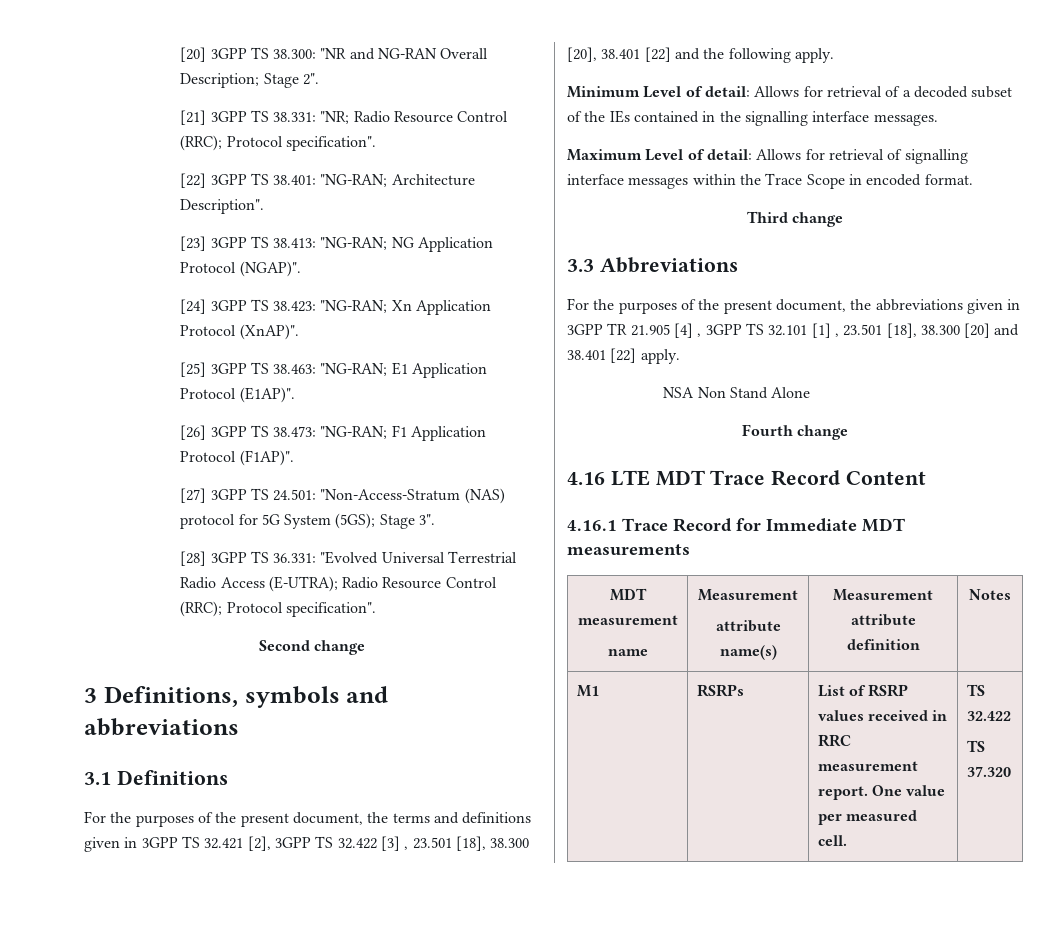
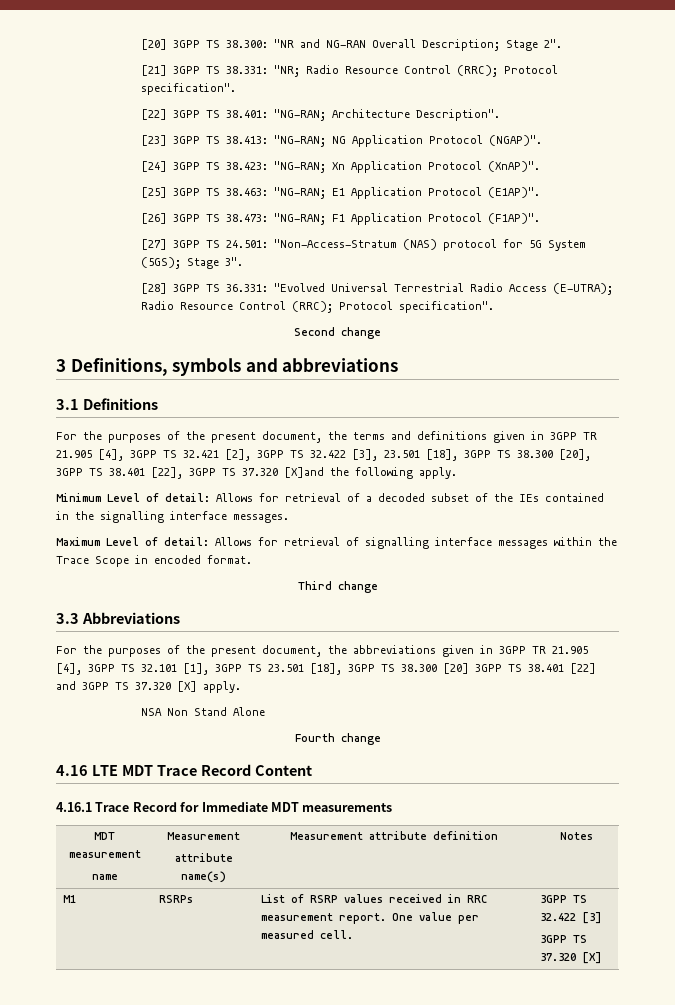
(178, 842) none -> [583,432,597,440] [56,449,157,461] TR 21.905 [4], 3GPP
[380,836,530,851] [567,47,700,62] [3] , 23.501 [18], 38.300 [20], 38.401 [22] and -> [352,449,591,461] [56,467,324,479] [3], 23.501 [18], 3GPP TS 38.300 [20], 3GPP TS 38.401 [22], 3GPP TS 37.320 [X]and
[673,323,702,338] [4] , -> [56,663,82,675] [4],
[811,323,1020,338] [567,348,637,363] [1] , 23.501 [18], 38.300 [20] and 38.401 [22] -> [183,663,596,675] [56,681,197,692] [1], 3GPP TS 23.501 [18], 3GPP TS 38.300 [20] 3GPP TS 38.401 [22] and 3GPP TS 37.320 [X]
[966,684,985,696] [966,711,1011,721] [966,740,985,752] [966,766,1011,777] TS 32.422 // TS 37.320 -> [540,895,588,903] [540,912,603,924] [540,935,588,943] [540,952,603,964] 3GPP TS 32.422 [3] // 3GPP TS 37.320 [X]

